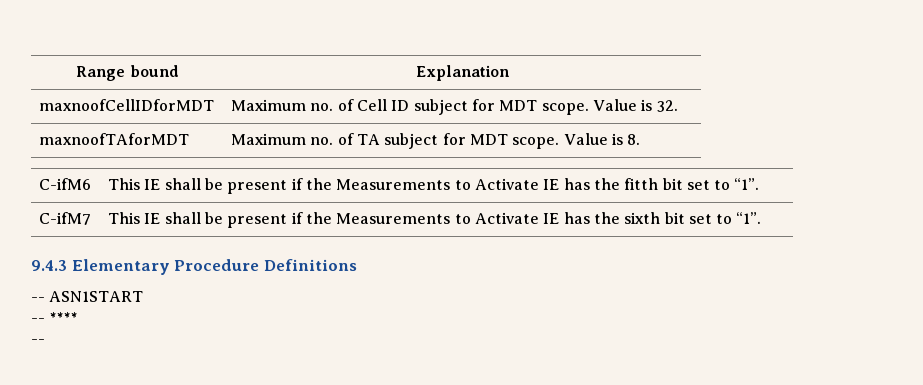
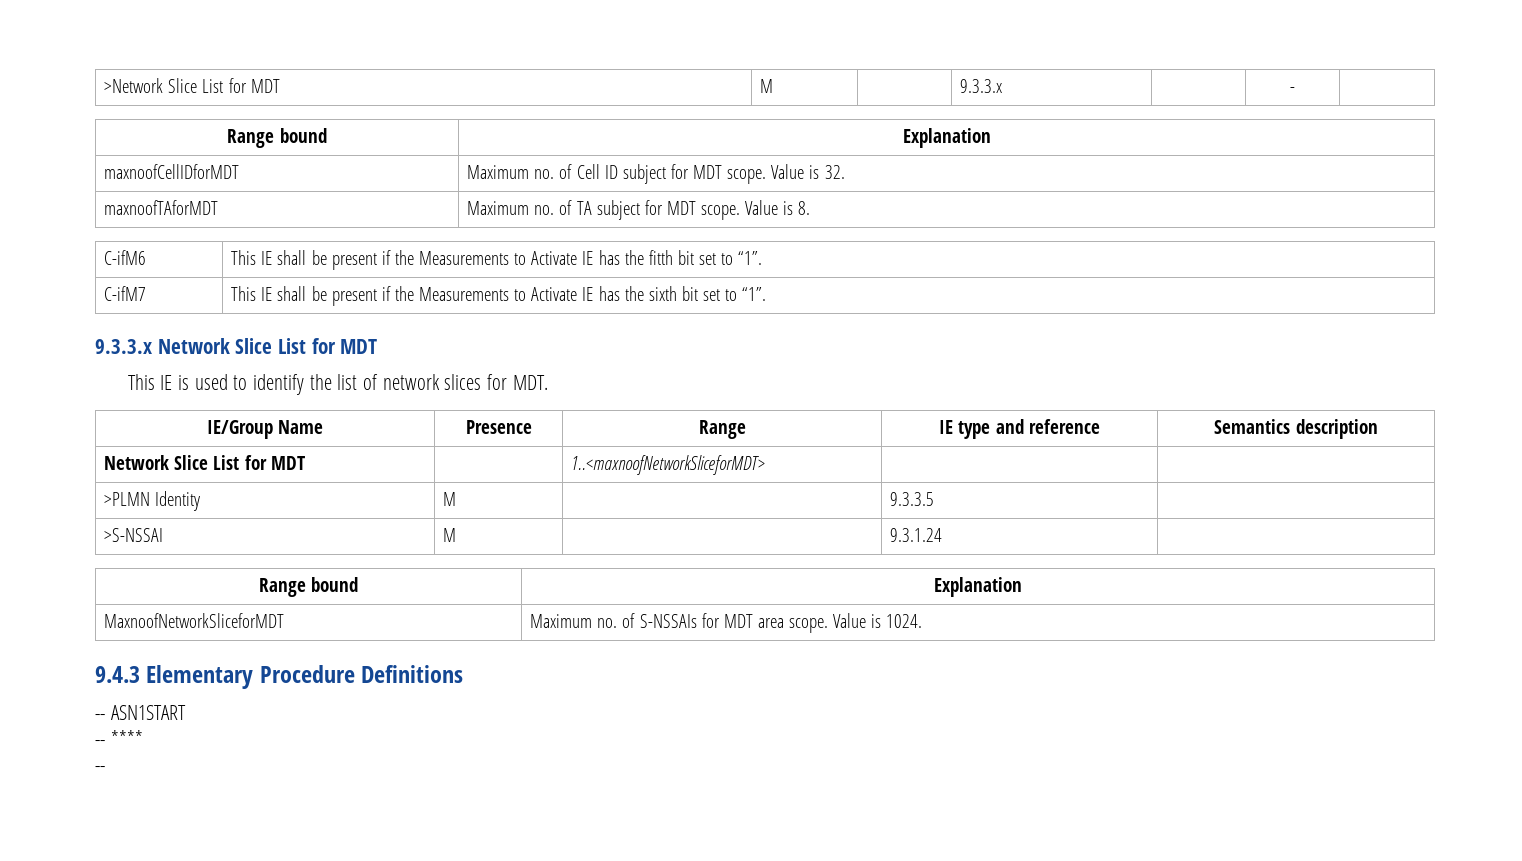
(76, 73) none -> [104,78,280,93] [760,79,774,93] [960,79,1003,93] [1290,87,1295,93] >Network Slice List for MDT | M | | 9.3.3.x | | - | //
(762, 218) none -> [95,338,378,354] [127,374,548,395] [206,420,324,439] [465,420,532,434] [698,420,746,439] [939,419,1100,439] [1214,419,1378,439] [104,455,305,470] [571,455,766,475] [104,491,201,511] [443,492,457,506] [890,492,935,506] [104,528,164,542] [443,528,457,542] [890,528,943,542] [258,577,359,597] [934,577,1022,597] [104,613,285,628] [530,613,923,633] // 9.3.3.x Network Slice List for MDT // This IE is used to identify the list of network slices for MDT. // IE/Group Name | Presence | Range | IE type and reference | Semantics description // Network Slice List for MDT | | 1..<maxnoofNetworkSliceforMDT> | | // >PLMN Identity | M | | 9.3.3.5 | // >S-NSSAI | M | | 9.3.1.24 | // Range bound | Explanation // MaxnoofNetworkSliceforMDT | Maximum no. of S-NSSAIs for MDT area scope. Value is 1024.

